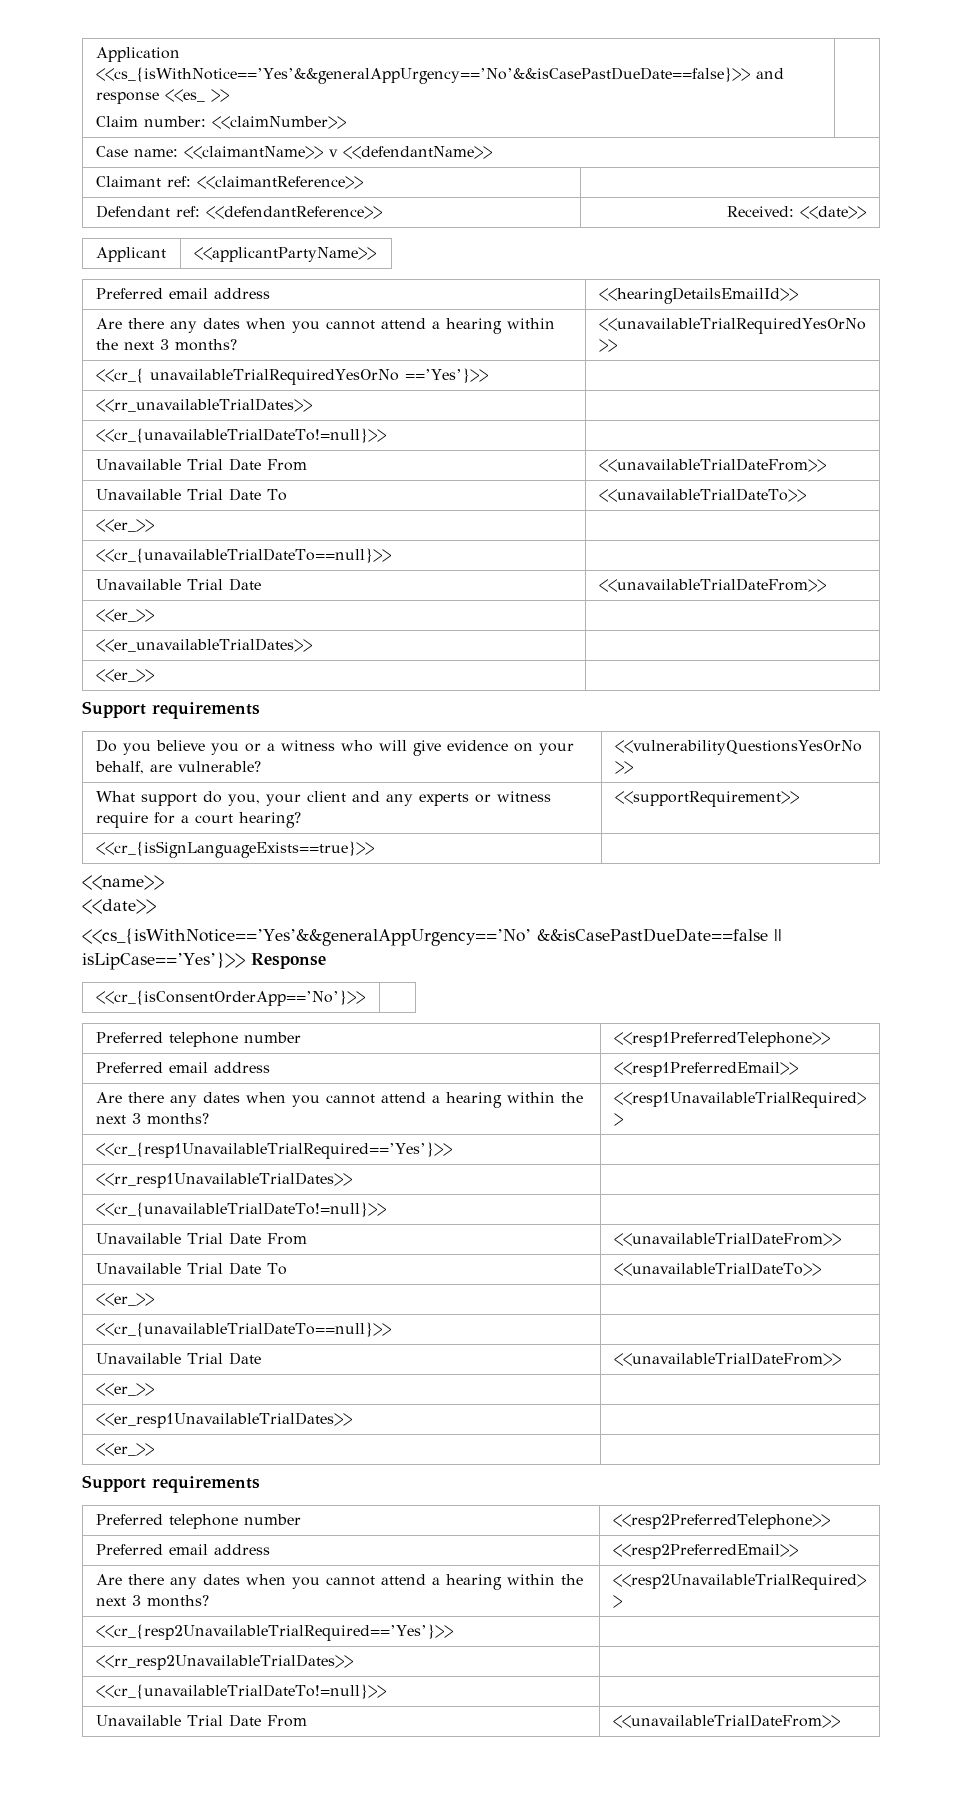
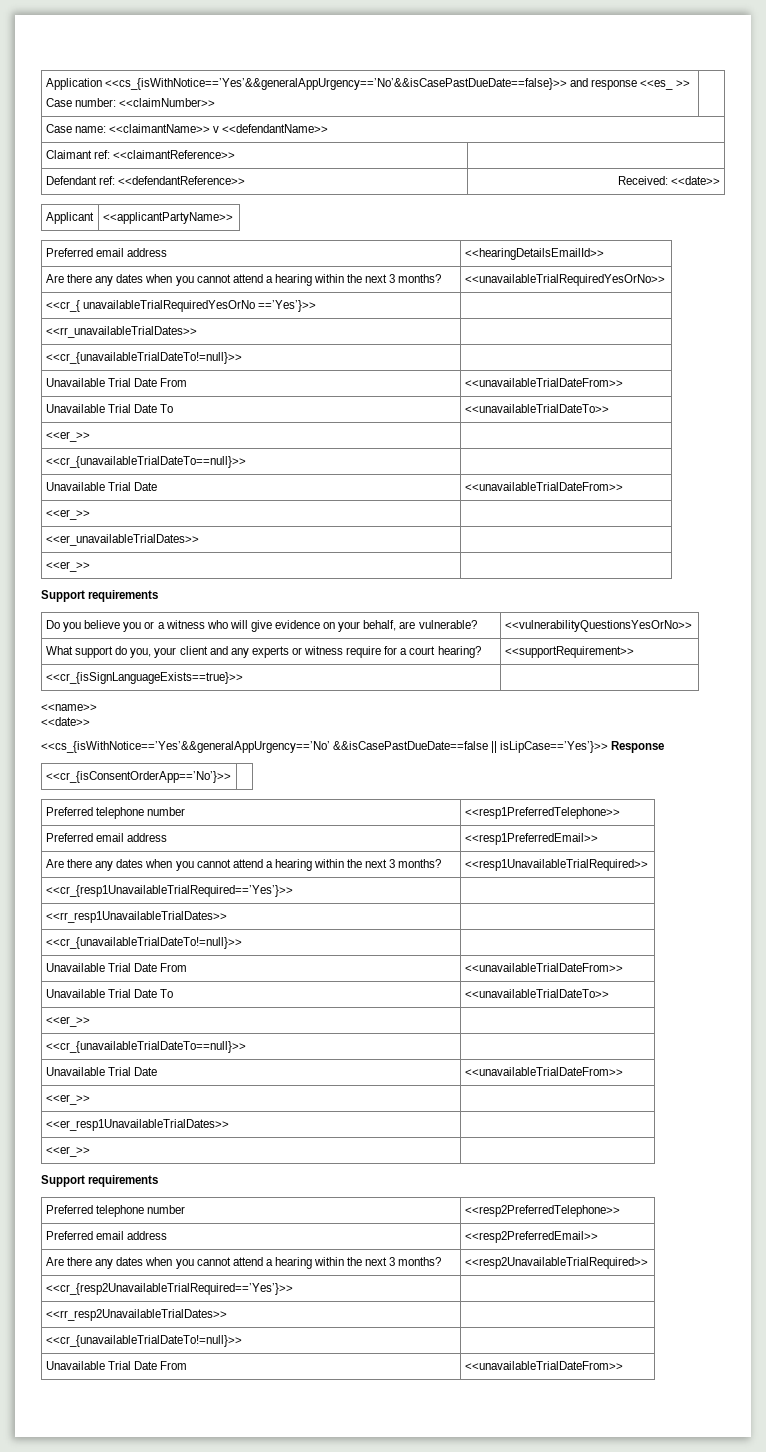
[95,116,138,127] Claim -> [45,98,72,107] Case

